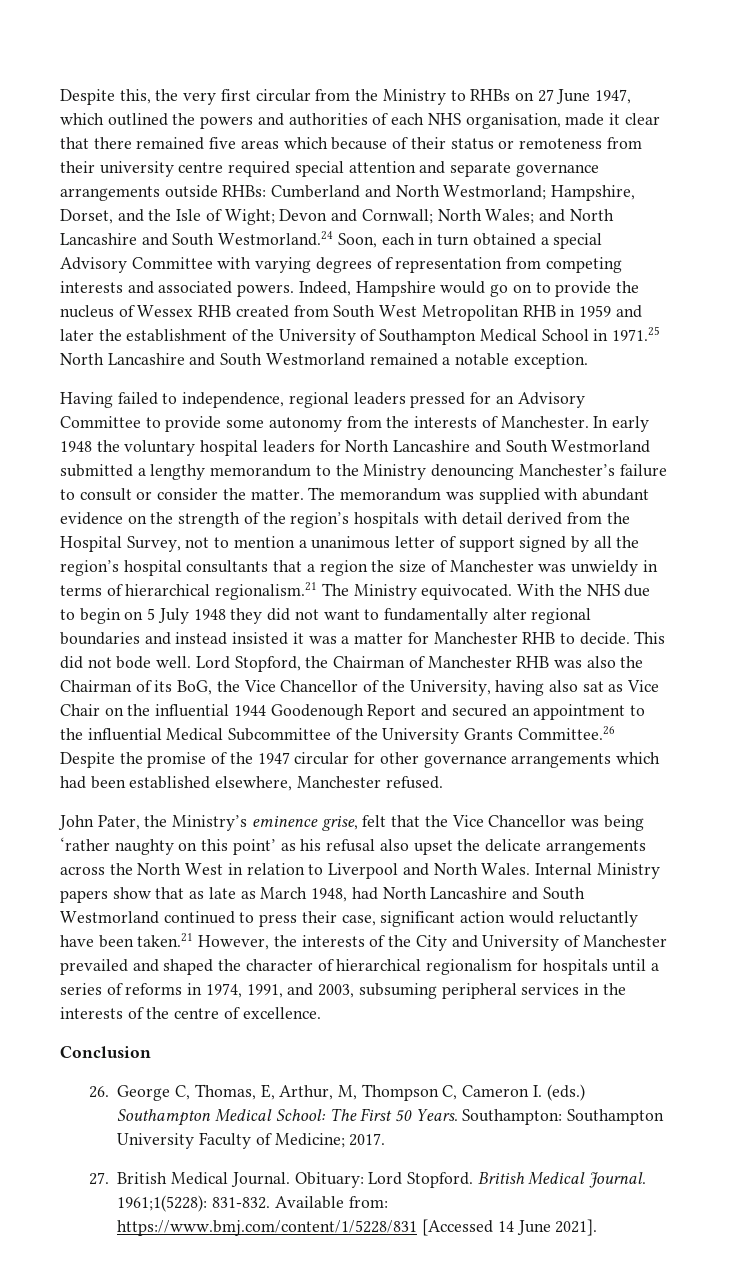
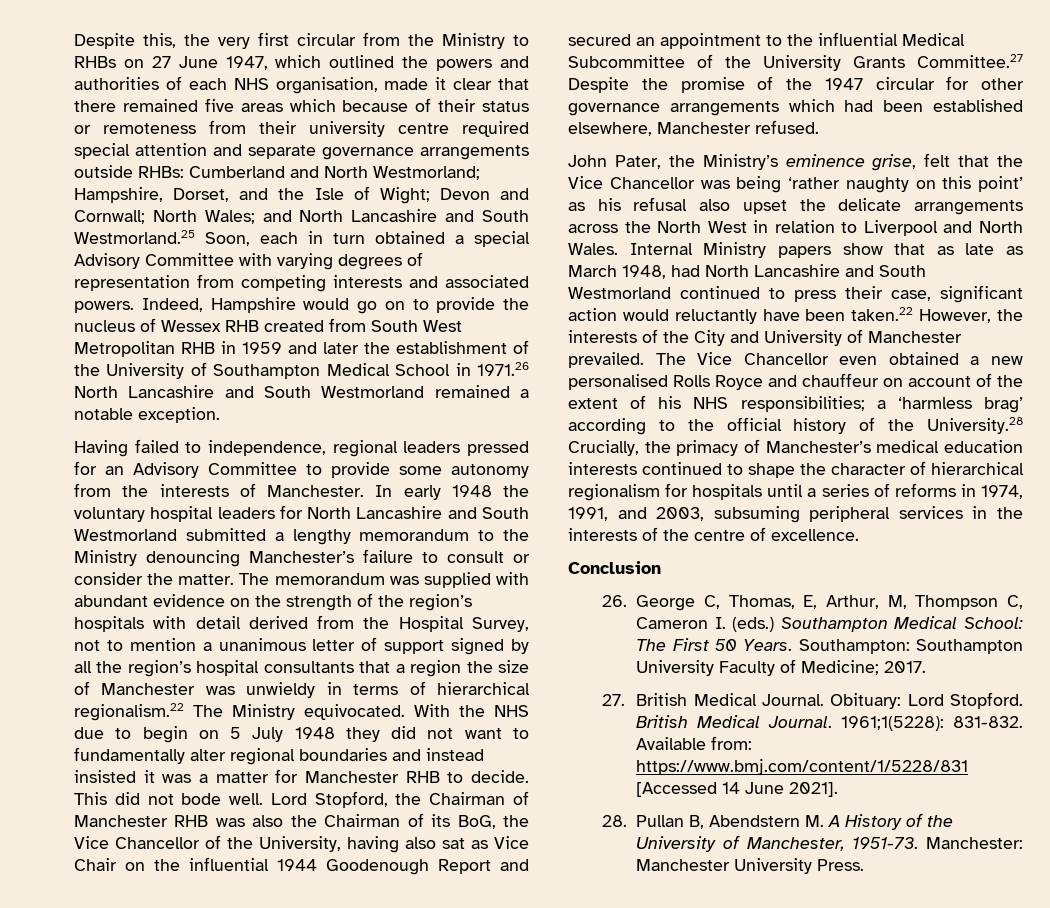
[218,231,334,246] Westmorland.24 -> [74,230,195,244] Westmorland.25
[611,326,660,341] 1971.25 -> [477,362,529,376] 1971.26
[215,582,318,600] regionalism.21 -> [74,703,184,721] regionalism.22
[517,726,615,740] Committee.26 -> [917,54,1023,68] Committee.27
[137,933,194,947] taken.21 -> [851,307,914,321] taken.22
[60,959,214,975] prevailed and shaped -> [568,352,1023,368] [568,373,1023,390] [568,395,1023,413] [568,417,1023,435] [568,439,1023,456] [568,462,795,478] prevailed. The Vice Chancellor even obtained a new personalised Rolls Royce and chauffeur on account of the extent of his NHS responsibilities; a ‘harmless brag’ according to the official history of the University.28 Crucially, the primacy of Manchester’s medical education interests continued to shape
(598, 1227) none -> [602,813,954,830] [636,835,1023,852] [636,858,865,874] // 28. Pullan B, Abendstern M. A History of the University of Manchester, 1951-73. Manchester: Manchester University Press.

